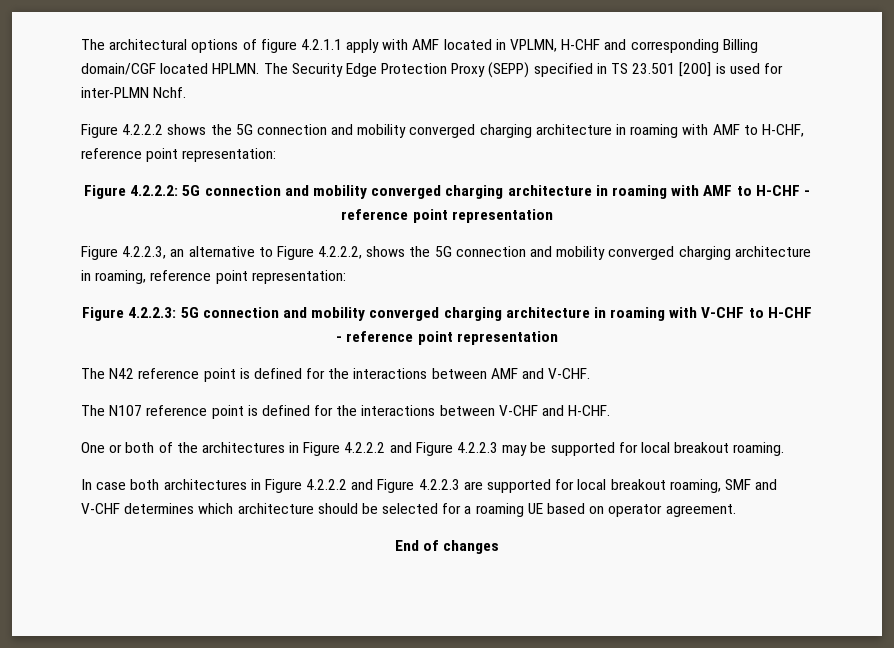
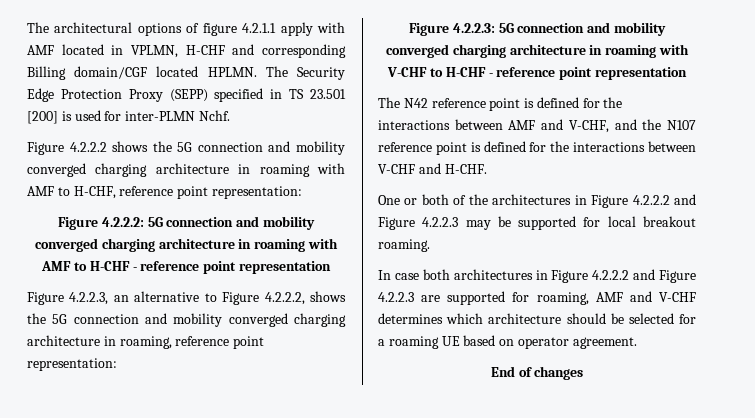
[548,368,591,379] [81,405,105,416] V-CHF. // The -> [568,119,662,133] V-CHF, and the
[577,479,751,493] local breakout roaming, SMF -> [536,292,623,305] roaming, AMF

